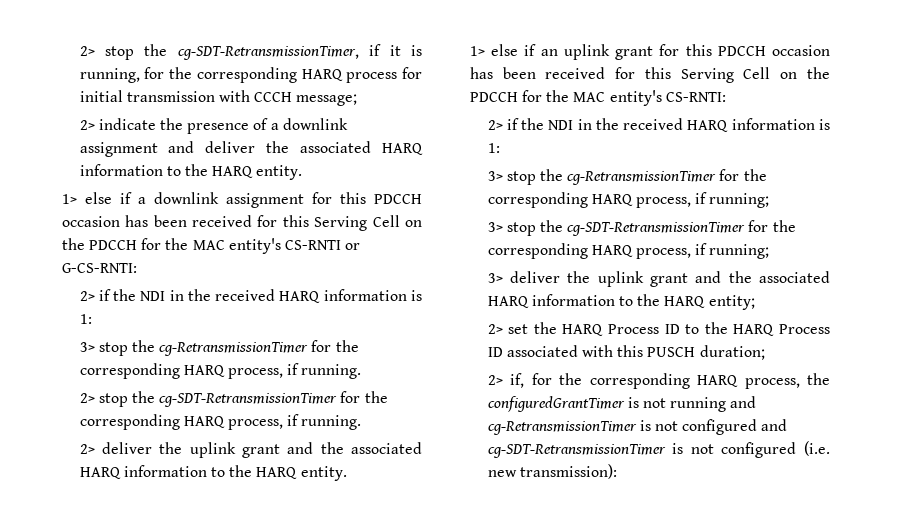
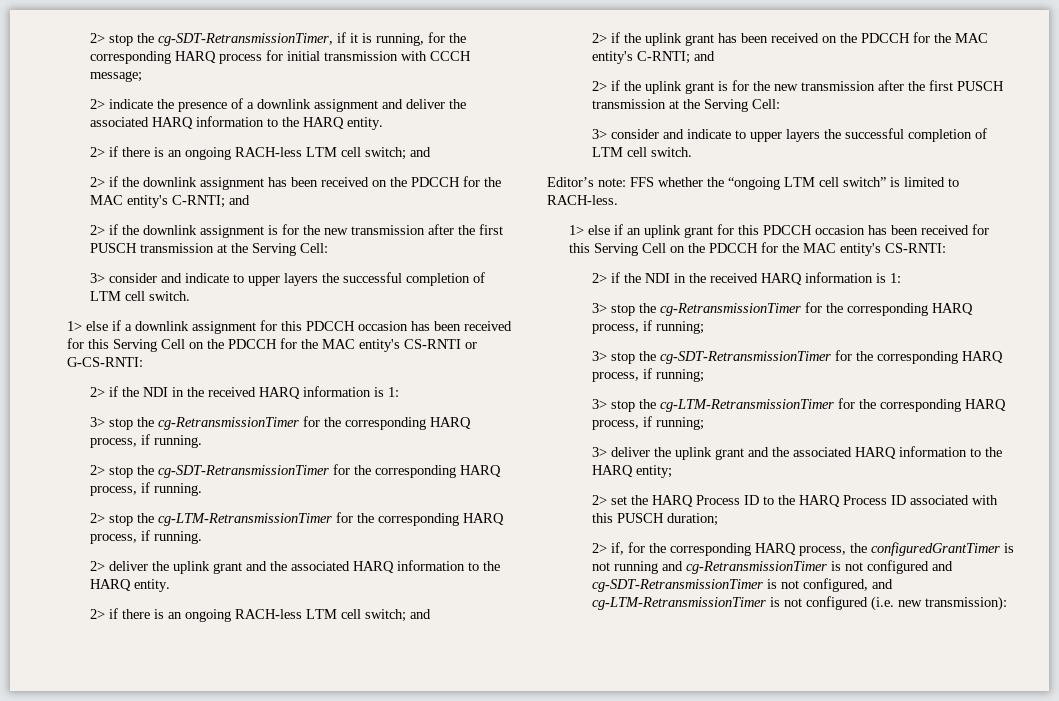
(303, 172) none -> [89,146,431,160] [89,176,501,190] [89,195,250,208] [89,224,503,238] [89,243,328,256] [89,272,485,286] [89,291,190,301] // 2> if there is an ongoing RACH-less LTM cell switch; and // 2> if the downlink assignment has been received on the PDCCH for the MAC entity's C-RNTI; and // 2> if the downlink assignment is for the new transmission after the first PUSCH transmission at the Serving Cell: // 3> consider and indicate to upper layers the successful completion of LTM cell switch.
(362, 422) none -> [89,512,504,526] [89,530,202,544] // 2> stop the cg-LTM-RetransmissionTimer for the corresponding HARQ process, if running.
(347, 473) none -> [89,608,431,622] [591,32,988,46] [591,51,715,64] [591,80,1004,94] [591,99,780,112] [591,128,987,142] [591,147,692,157] [547,177,959,190] [547,195,618,205] // 2> if there is an ongoing RACH-less LTM cell switch; and // 2> if the uplink grant has been received on the PDCCH for the MAC entity's C-RNTI; and // 2> if the uplink grant is for the new transmission after the first PUSCH transmission at the Serving Cell: // 3> consider and indicate to upper layers the successful completion of LTM cell switch. // Editor’s note: FFS whether the “ongoing LTM cell switch” is limited to RACH-less.
(770, 251) none -> [591,398,1006,412] [591,416,704,430] // 3> stop the cg-LTM-RetransmissionTimer for the corresponding HARQ process, if running;
(714, 449) none -> [802,578,893,592] [591,597,802,610] configured, and cg-LTM-RetransmissionTimer is not

